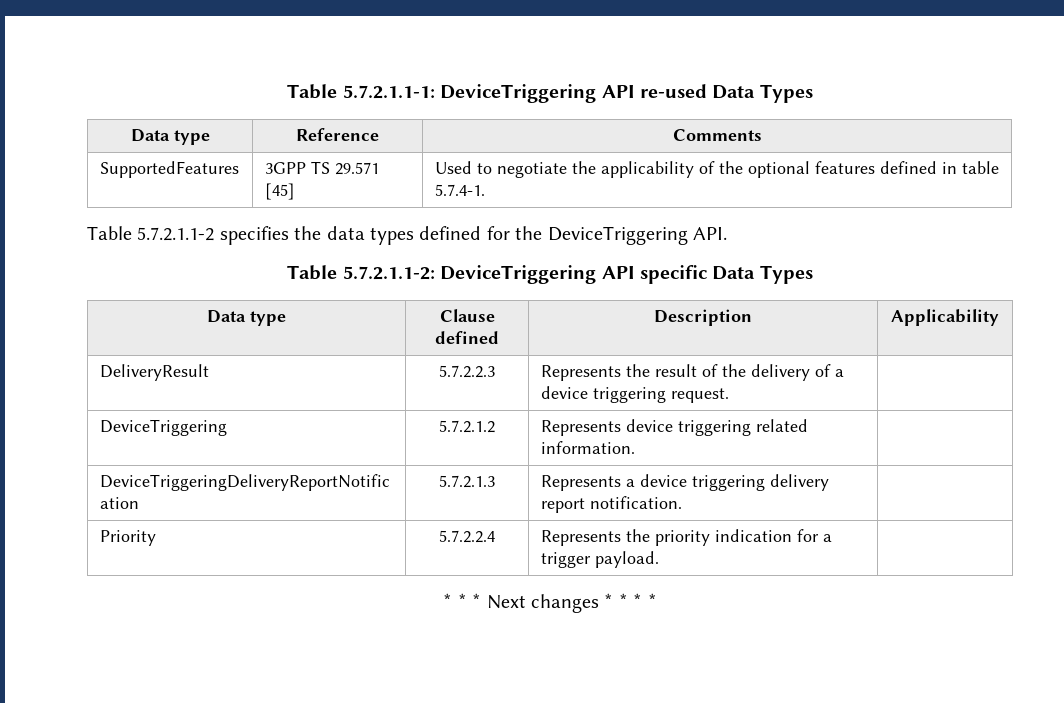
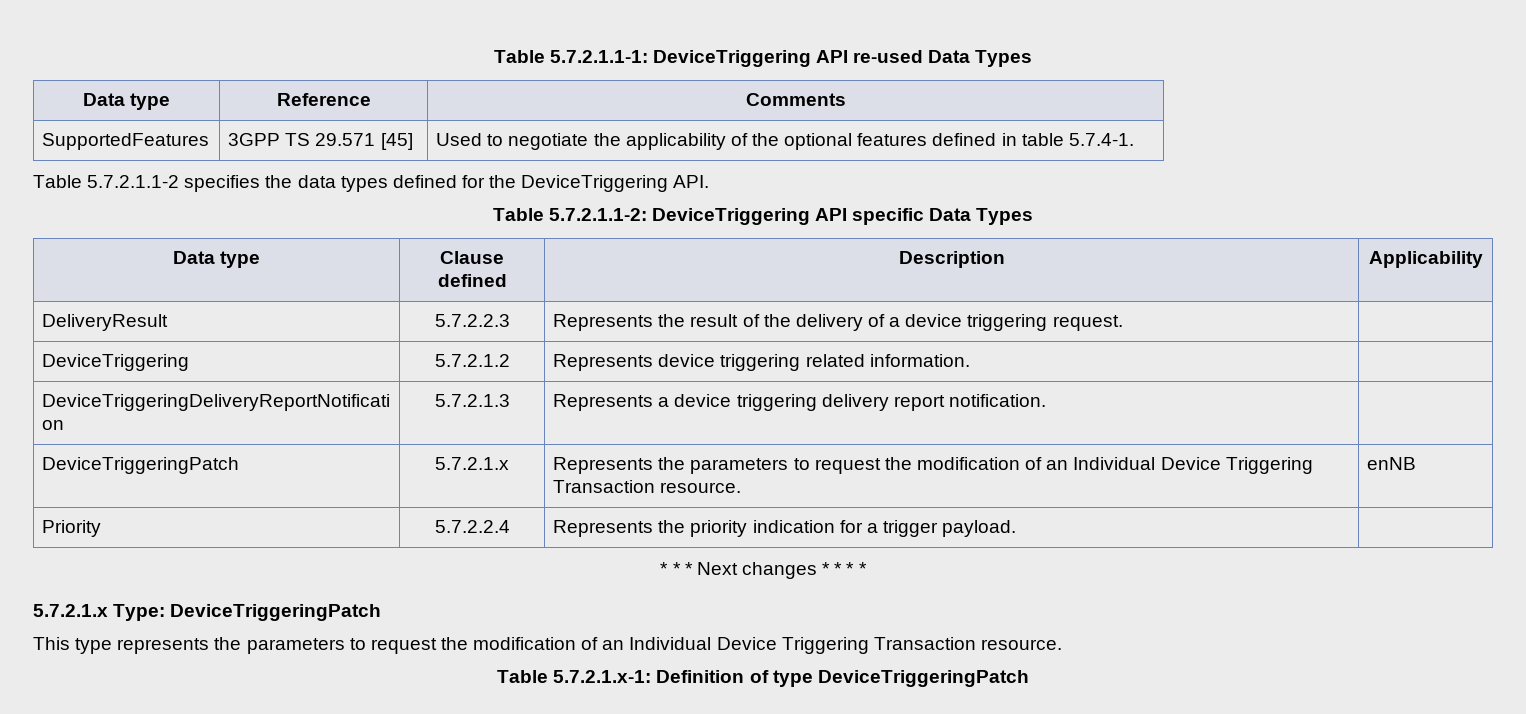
(682, 502) none -> [42,457,240,474] [435,457,509,470] [553,457,1313,474] [553,480,742,493] [1367,457,1417,470] // DeviceTriggeringPatch | 5.7.2.1.x | Represents the parameters to request the modification of an Individual Device Triggering Transaction resource. | enNB
(657, 600) none -> [33,604,382,621] [33,637,1062,654] [497,670,1029,687] // 5.7.2.1.x Type: DeviceTriggeringPatch // This type represents the parameters to request the modification of an Individual Device Triggering Transaction resource. // Table 5.7.2.1.x-1: Definition of type DeviceTriggeringPatch

